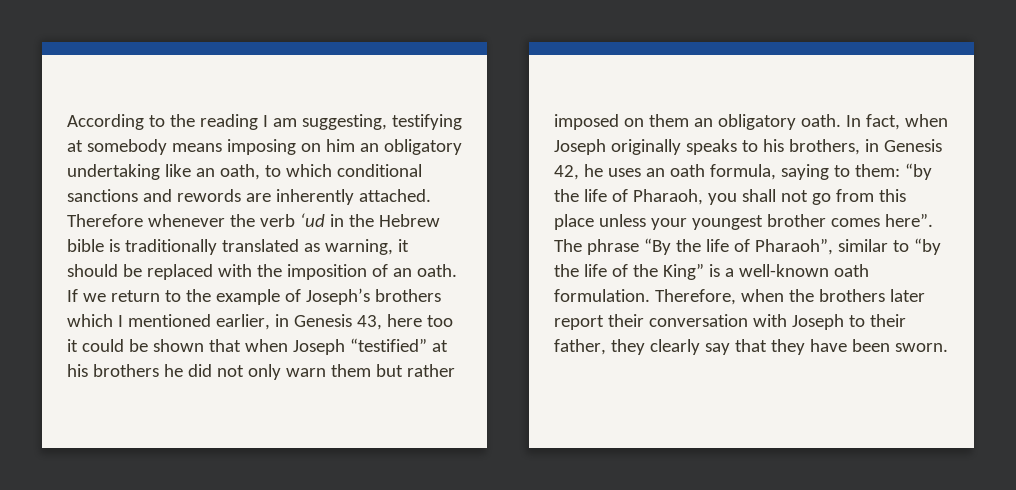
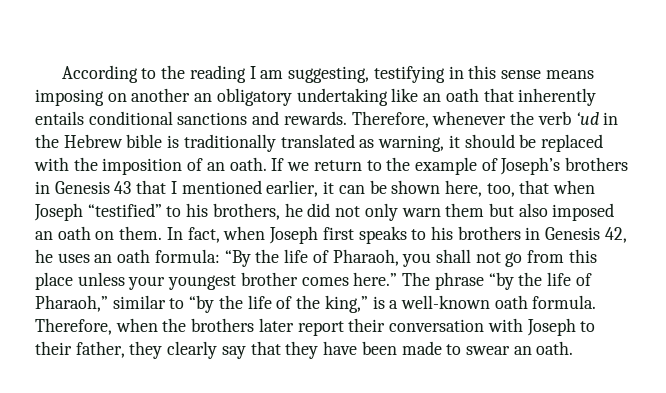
[67,139,167,155] at somebody -> [448,65,541,79] in this sense
[325,139,355,152] him -> [131,88,191,102] another
[219,164,422,180] [67,189,431,205] [67,214,143,227] oath, to which conditional sanctions and rewords are inherently attached. Therefore -> [445,88,597,106] [35,111,429,128] oath that inherently entails conditional sanctions and rewards. Therefore,
[67,314,453,330] [67,339,204,352] which I mentioned earlier, in Genesis 43, here too it could be shown -> [35,180,515,197] in Genesis 43 that I mentioned earlier, it can be shown here, too,
[431,340,448,352] [67,364,159,377] at his brothers -> [166,203,280,220] to his brothers,
[406,364,455,377] [554,114,841,130] rather imposed on them an obligatory oath. -> [518,203,615,221] [35,226,163,240] also imposed an oath on them.
[610,139,681,155] originally -> [322,227,354,240] first
[788,139,860,155] brothers, -> [457,226,521,240] brothers
[709,163,932,180] formula, saying to them: “by -> [154,249,251,267] formula: “By
[884,213,933,227] here”. -> [353,272,398,286] here.”
[643,238,833,255] “By the life of Pharaoh”, -> [488,272,592,290] [35,295,108,312] “by the life of Pharaoh,”
[662,263,704,280] King” -> [324,295,368,313] king,”
[554,289,650,302] formulation. -> [532,295,597,309] formula.
[894,343,948,352] sworn. -> [401,341,574,355] made to swear an oath.

